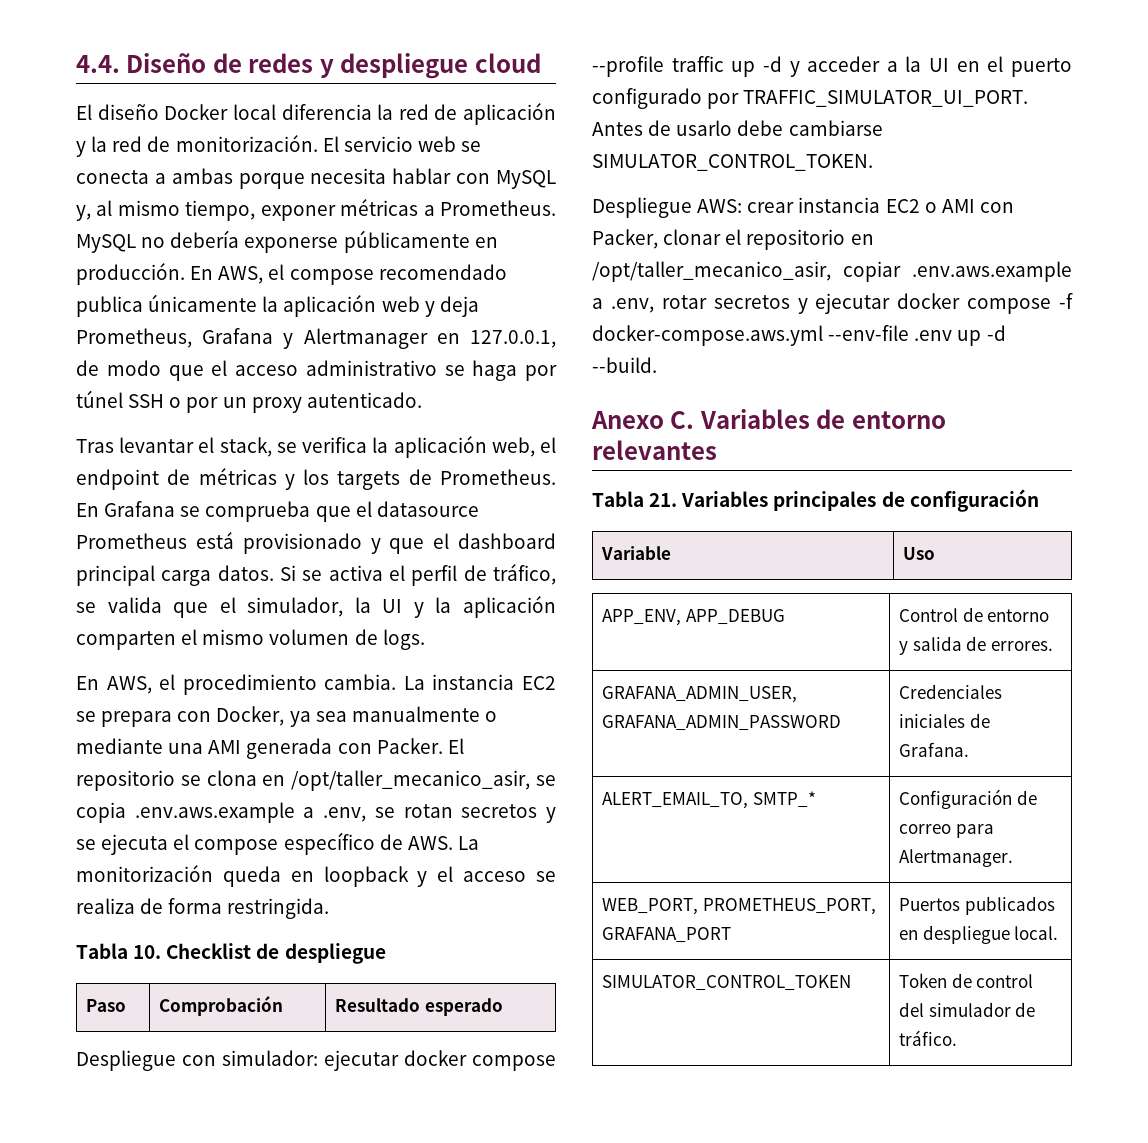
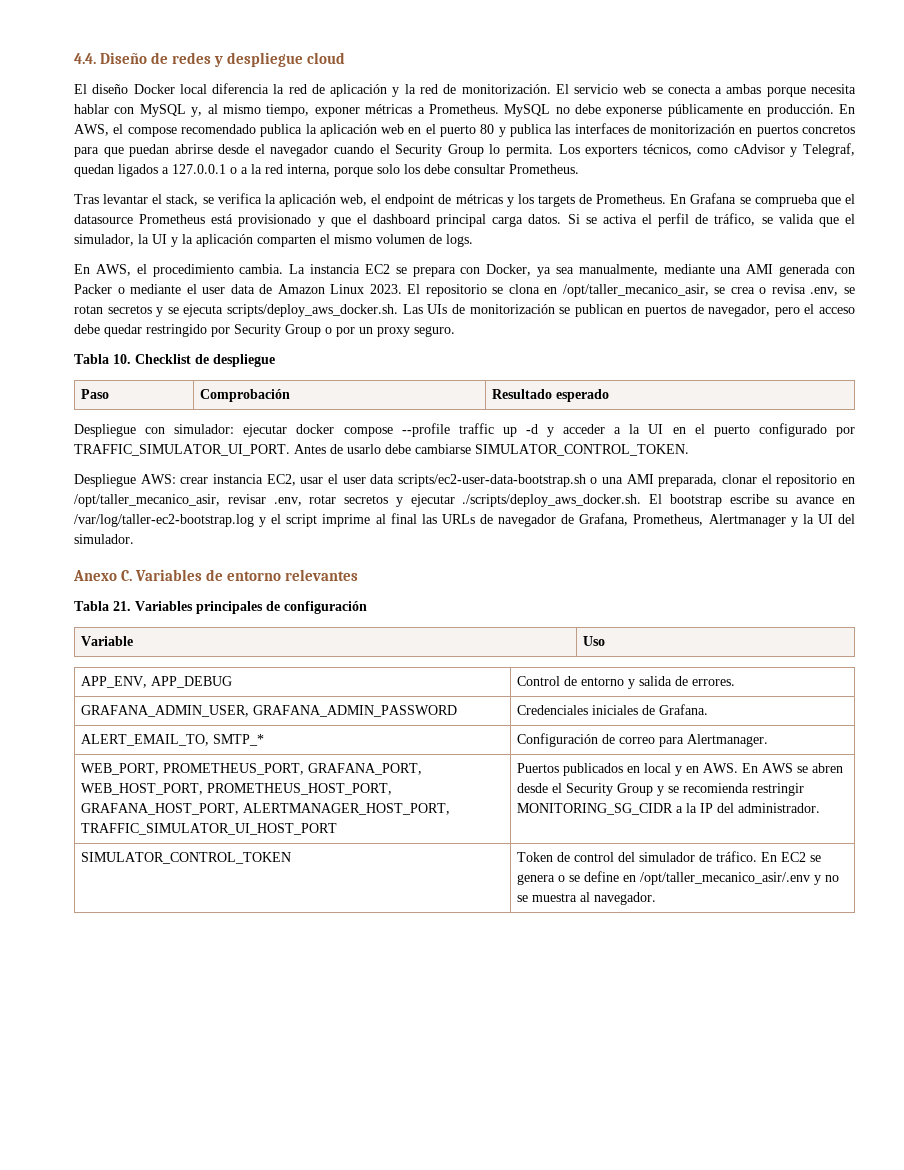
[170,230,240,248] debería -> [575,104,602,114] debe
[148,294,258,312] únicamente -> (303, 130) none
[424,296,479,317] [76,328,556,349] [76,360,557,381] [76,390,422,413] y deja Prometheus, Grafana y Alertmanager en 127.0.0.1, de modo que el acceso administrativo se haga por túnel SSH o por un proxy autenticado. -> [408,123,855,137] [74,143,855,157] [74,164,579,177] en el puerto 80 y publica las interfaces de monitorización en puertos concretos para que puedan abrirse desde el navegador cuando el Security Group lo permita. Los exporters técnicos, como cAdvisor y Telegraf, quedan ligados a 127.0.0.1 o a la red interna, porque solo los debe consultar Prometheus.
[351,706,497,722] manualmente o -> [578,264,658,276] manualmente,
[376,738,443,754] Packer. -> [74,284,402,294] Packer o mediante el user data de Amazon Linux 2023.
[76,802,315,823] copia .env.aws.example a -> [730,284,806,294] crea o revisa
[173,832,479,855] [76,865,556,887] [76,898,330,919] el compose específico de AWS. La monitorización queda en loopback y el acceso se realiza de forma restringida. -> [227,304,855,317] [74,324,455,337] scripts/deploy_aws_docker.sh. Las UIs de monitorización se publican en puertos de navegador, pero el acceso debe quedar restringido por Security Group o por un proxy seguro.
[885,199,1014,213] [592,229,658,249] EC2 o AMI con Packer, -> [266,474,718,487] EC2, usar el user data scripts/ec2-user-data-bootstrap.sh o una AMI preparada,
[843,261,1072,282] [592,298,603,309] copiar .env.aws.example a -> [227,494,266,504] revisar
[897,293,1073,314] [592,325,1006,346] [592,357,657,373] docker compose -f docker-compose.aws.yml --env-file .env up -d --build. -> [462,494,855,507] [74,513,855,527] [74,534,134,544] ./scripts/deploy_aws_docker.sh. El bootstrap escribe su avance en /var/log/taller-ec2-bootstrap.log y el script imprime al final las URLs de navegador de Grafana, Prometheus, Alertmanager y la UI del simulador.
[602,927,732,943] [899,896,1055,915] [899,925,1059,944] GRAFANA_PORT | Puertos publicados en despliegue local. -> [308,763,423,775] [81,783,393,795] [81,803,451,815] [81,823,338,835] [517,763,844,776] [517,783,805,796] [517,803,821,815] GRAFANA_PORT, WEB_HOST_PORT, PROMETHEUS_HOST_PORT, GRAFANA_HOST_PORT, ALERTMANAGER_HOST_PORT, TRAFFIC_SIMULATOR_UI_HOST_PORT | Puertos publicados en local y en AWS. En AWS se abren desde el Security Group y se recomienda restringir MONITORING_SG_CIDR a la IP del administrador.
(958, 1038) none -> [761,852,822,862] [517,871,840,885] [517,892,657,905] En EC2 se genera o se define en /opt/taller_mecanico_asir/.env y no se muestra al navegador.

